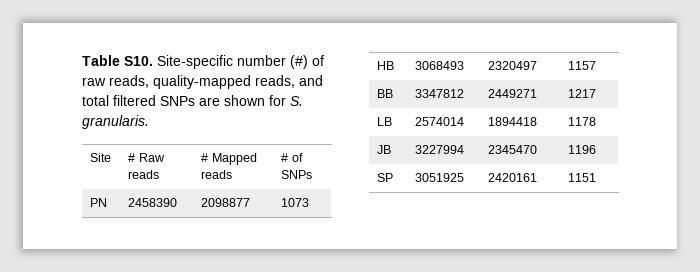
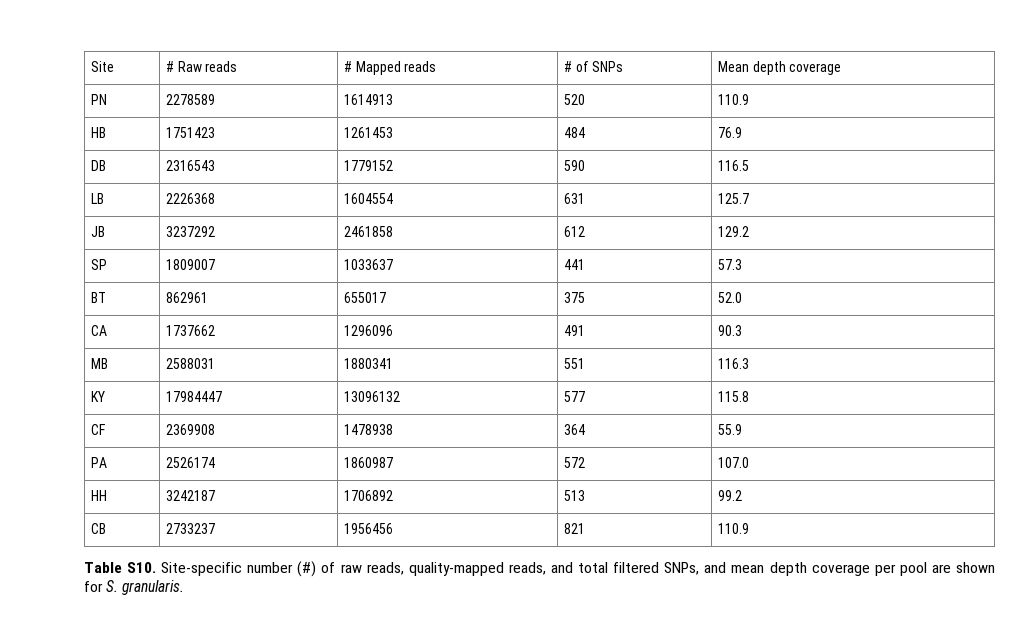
(82, 60) none -> [90,61,114,72] [165,61,238,72] [343,61,437,75] [563,61,624,72] [717,61,842,75] [90,94,107,105] [165,94,215,105] [343,94,393,105] [563,94,585,105] [717,94,749,105] [90,127,106,138] [165,127,215,138] [343,127,393,138] [563,127,585,138] [717,127,742,138] [90,160,106,171] [165,160,215,171] [343,160,393,171] [563,160,585,171] [717,160,749,171] [90,193,104,204] [165,193,215,204] [343,193,393,204] [563,193,585,204] [717,193,749,204] [90,226,105,237] [165,226,215,237] [343,226,393,237] [563,226,585,237] [717,226,749,237] [90,259,107,270] [165,259,215,270] [343,259,393,270] [563,259,585,270] [717,259,742,270] [90,292,106,303] [165,292,208,303] [343,292,386,303] [563,292,585,303] [717,292,742,303] [90,325,107,336] [165,325,215,336] [343,325,393,336] [563,325,585,336] [717,325,742,336] [90,358,108,369] [165,358,215,369] [343,358,393,369] [563,358,585,369] [717,358,749,369] [90,391,105,402] [165,391,222,402] [343,391,400,402] [563,391,585,402] [717,391,749,402] [90,424,105,435] [165,424,215,435] [343,424,393,435] [563,424,585,435] [717,424,742,435] [90,457,107,468] [165,457,215,468] [343,457,393,468] [563,457,585,468] [717,457,749,468] [90,490,107,501] [165,490,215,501] [343,490,393,501] [563,490,585,501] [717,490,742,501] [90,523,106,534] [165,523,215,534] [343,523,393,534] [563,523,585,534] [717,523,749,534] Site | # Raw reads | # Mapped reads | # of SNPs | Mean depth coverage // PN | 2278589 | 1614913 | 520 | 110.9 // HB | 1751423 | 1261453 | 484 | 76.9 // DB | 2316543 | 1779152 | 590 | 116.5 // LB | 2226368 | 1604554 | 631 | 125.7 // JB | 3237292 | 2461858 | 612 | 129.2 // SP | 1809007 | 1033637 | 441 | 57.3 // BT | 862961 | 655017 | 375 | 52.0 // CA | 1737662 | 1296096 | 491 | 90.3 // MB | 2588031 | 1880341 | 551 | 116.3 // KY | 17984447 | 13096132 | 577 | 115.8 // CF | 2369908 | 1478938 | 364 | 55.9 // PA | 2526174 | 1860987 | 572 | 107.0 // HH | 3242187 | 1706892 | 513 | 99.2 // CB | 2733237 | 1956456 | 821 | 110.9 //
[160,96,195,106] SNPs -> [664,562,927,576] SNPs, and mean depth coverage per pool
[90,153,112,162] [128,153,165,162] [128,170,160,179] [201,153,257,165] [201,170,233,179] [281,153,303,162] [281,170,313,179] [90,198,108,207] [128,198,178,207] [201,198,251,207] [281,198,310,207] [377,61,395,70] [415,61,465,70] [488,61,538,70] [568,61,597,70] [377,89,394,98] [415,89,465,98] [488,89,538,98] [568,89,597,98] [377,117,393,126] [415,117,465,126] [488,117,538,126] [568,117,597,126] [377,145,392,154] [415,145,465,154] [488,145,538,154] [568,145,597,154] [377,173,394,182] [415,173,465,182] [488,173,538,182] [568,173,597,182] // Site | # Raw reads | # Mapped reads | # of SNPs // PN | 2458390 | 2098877 | 1073 // HB | 3068493 | 2320497 | 1157 // BB | 3347812 | 2449271 | 1217 // LB | 2574014 | 1894418 | 1178 // JB | 3227994 | 2345470 | 1196 // SP | 3051925 | 2420161 | 1151 -> (185, 587) none

